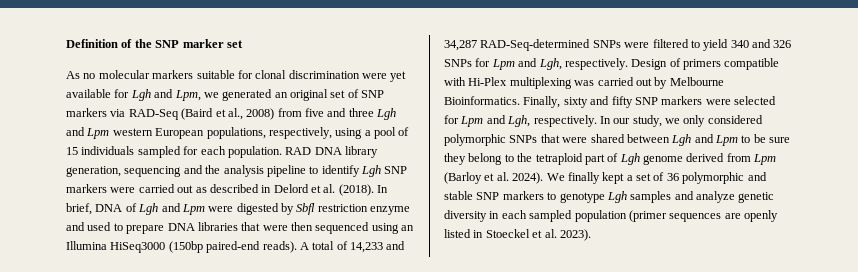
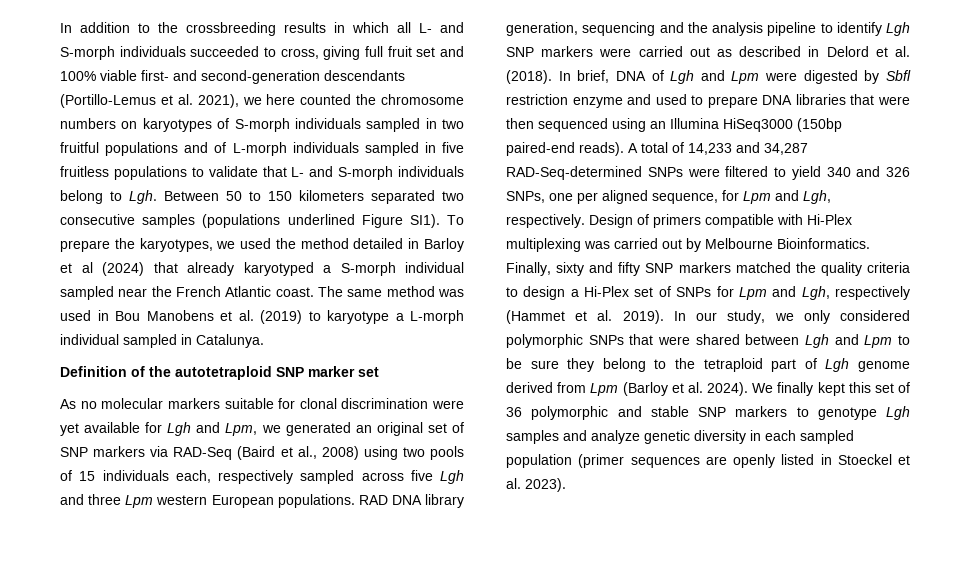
(66, 43) none -> [60,22,464,36] [60,46,465,60] [60,70,405,84] [60,94,464,108] [60,118,464,132] [60,142,464,156] [60,166,464,180] [60,190,464,204] [60,214,465,228] [60,238,464,252] [60,262,464,276] [60,286,464,300] [60,310,464,324] [60,334,264,348] In addition to the crossbreeding results in which all L- and S-morph individuals succeeded to cross, giving full fruit set and 100% viable first- and second-generation descendants (Portillo-Lemus et al. 2021), we here counted the chromosome numbers on karyotypes of S-morph individuals sampled in two fruitful populations and of L-morph individuals sampled in five fruitless populations to validate that L- and S-morph individuals belong to Lgh. Between 50 to 150 kilometers separated two consecutive samples (populations underlined Figure SI1). To prepare the karyotypes, we used the method detailed in Barloy et al (2024) that already karyotyped a S-morph individual sampled near the French Atlantic coast. The same method was used in Bou Manobens et al. (2019) to karyotype a L-morph individual sampled in Catalunya. //
(152, 43) none -> [175,366,272,380] autotetraploid
[277,108,397,120] [66,127,410,139] [66,146,282,158] from five and three Lgh and Lpm western European populations, respectively, using a pool of 15 individuals sampled for each population. -> [363,446,465,460] [60,470,464,484] [60,494,355,508] using two pools of 15 individuals each, respectively sampled across five Lgh and three Lpm western European populations.
[444,59,472,67] SNPs -> [506,190,718,204] SNPs, one per aligned sequence,
[705,96,776,105] [444,115,597,127] were selected for Lpm and Lgh, respectively. -> [735,262,910,276] [506,286,910,300] [506,310,664,324] matched the quality criteria to design a Hi-Plex set of SNPs for Lpm and Lgh, respectively (Hammet et al. 2019).
[626,175,633,181] a -> [848,382,871,393] this

